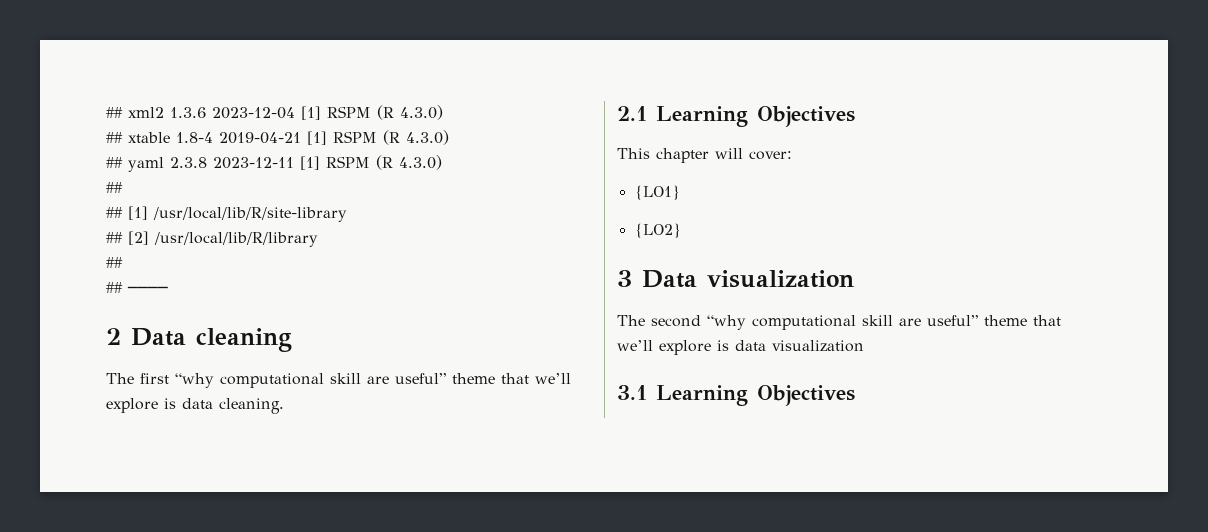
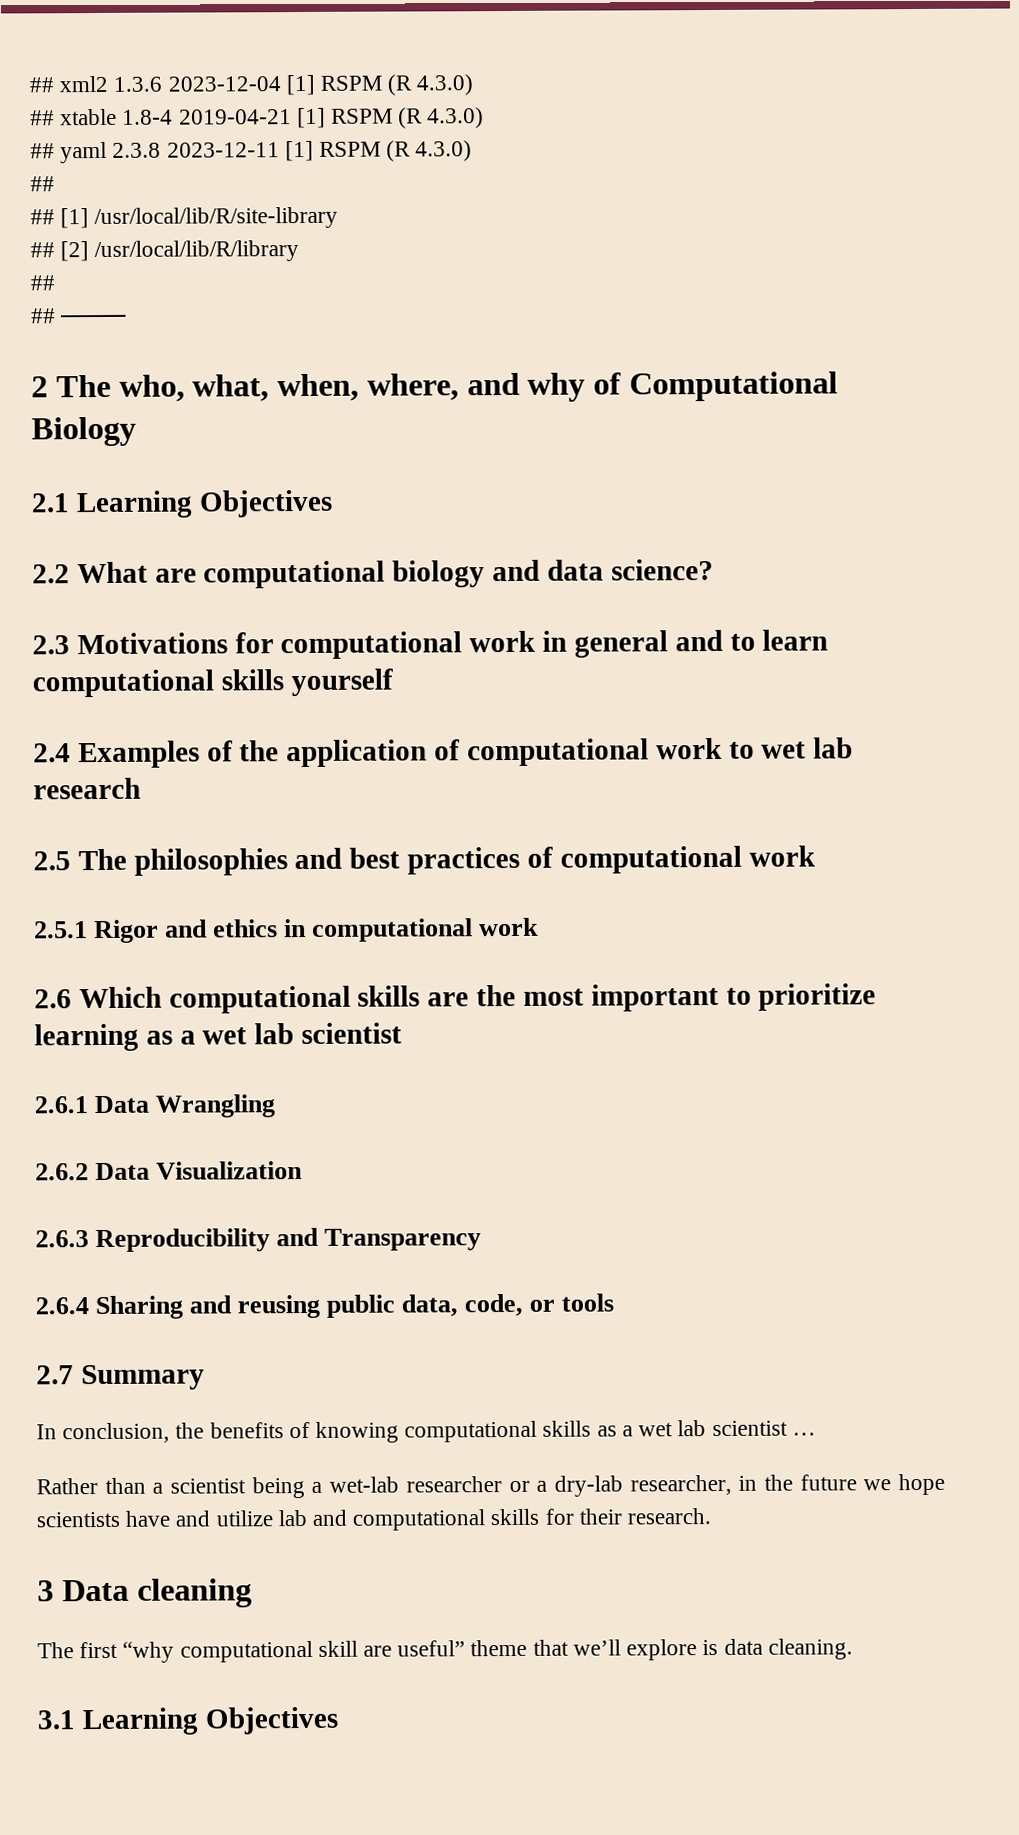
(121, 336) none -> [55,371,838,402] [31,416,136,447] [31,489,333,519] [32,559,714,589] [32,629,829,660] [32,668,393,698] [33,737,854,769] [33,777,141,800] [33,845,816,876] [34,917,540,944] [34,983,877,1014] [34,1022,403,1052] [34,1094,276,1118] [35,1161,304,1181] [35,1227,482,1253] [35,1293,615,1320] [36,1364,205,1391] [36,1420,816,1444] [36,1473,945,1499] [36,1508,712,1531] [37,1580,54,1602] The who, what, when, where, and why of Computational Biology // 2.1 Learning Objectives // 2.2 What are computational biology and data science? // 2.3 Motivations for computational work in general and to learn computational skills yourself // 2.4 Examples of the application of computational work to wet lab research // 2.5 The philosophies and best practices of computational work // 2.5.1 Rigor and ethics in computational work // 2.6 Which computational skills are the most important to prioritize learning as a wet lab scientist // 2.6.1 Data Wrangling // 2.6.2 Data Visualization // 2.6.3 Reproducibility and Transparency // 2.6.4 Sharing and reusing public data, code, or tools // 2.7 Summary // In conclusion, the benefits of knowing computational skills as a wet lab scientist … // Rather than a scientist being a wet-lab researcher or a dry-lab researcher, in the future we hope scientists have and utilize lab and computational skills for their research. // 3
[617,106,855,127] [617,148,792,163] [634,185,680,200] [634,223,681,238] [617,270,854,288] [617,315,1061,330] [617,340,864,355] // 2.1 Learning Objectives // This chapter will cover: // {LO1} // {LO2} // 3 Data visualization // The second “why computational skill are useful” theme that we’ll explore is data visualization -> (853, 1649) none

